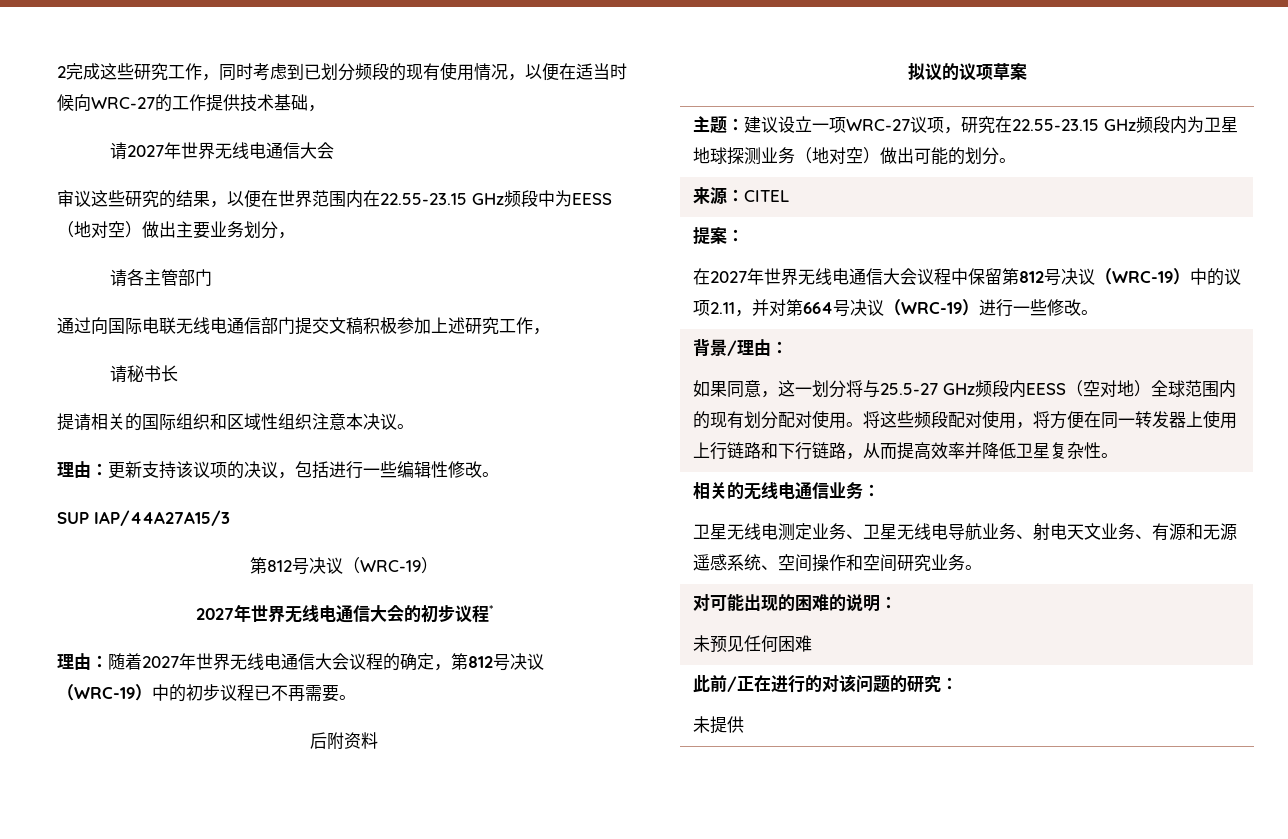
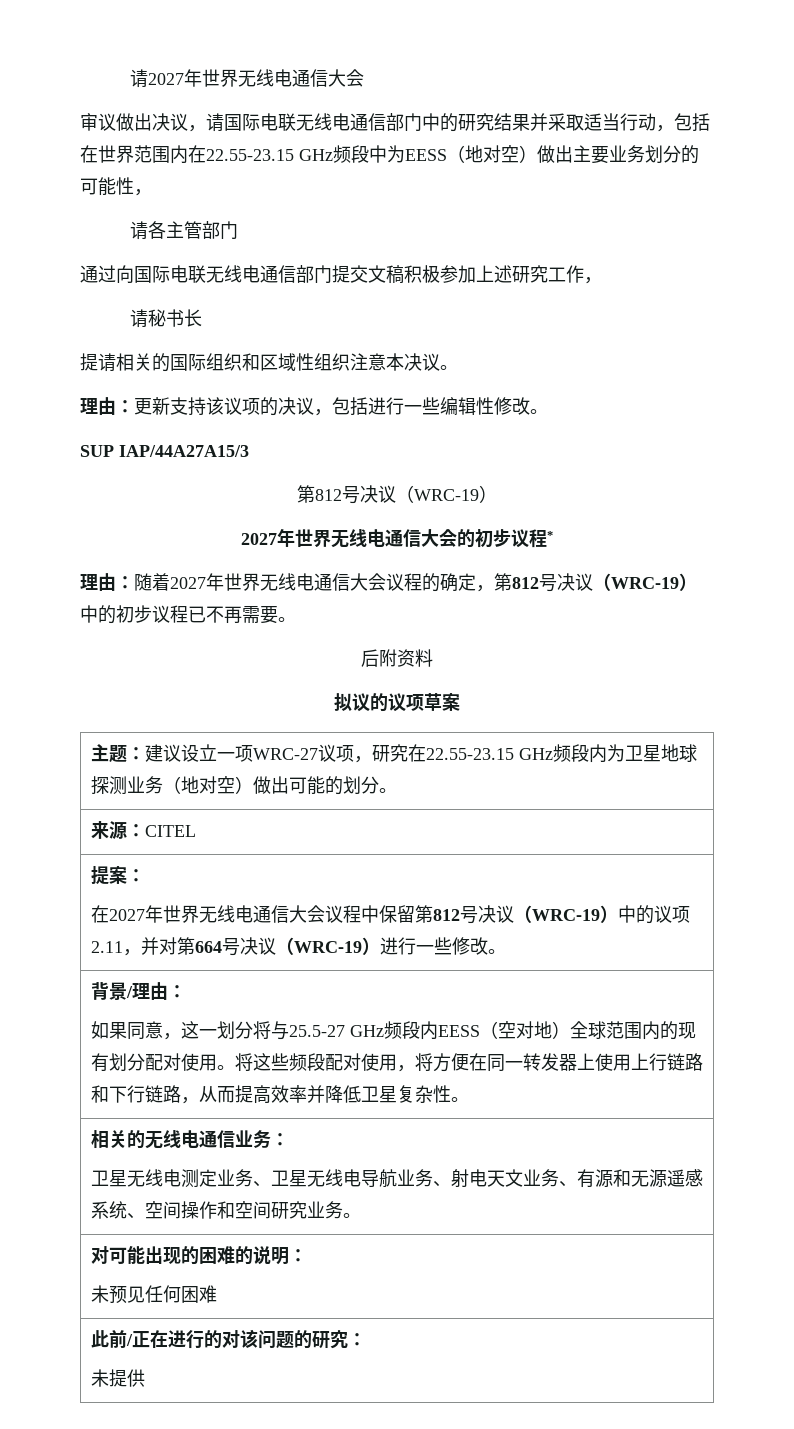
[57,62,627,81] [57,94,325,112] 2完成这些研究工作，同时考虑到已划分频段的现有使用情况，以便在适当时候向WRC-27的工作提供技术基础， // -> (129, 78) none
[91,190,261,208] 这些研究的结果，以便 -> [116,113,710,132] 做出决议，请国际电联无线电通信部门中的研究结果并采取适当行动，包括
(278, 230) none -> [681,145,699,164] [80,177,134,196] 的可能性

